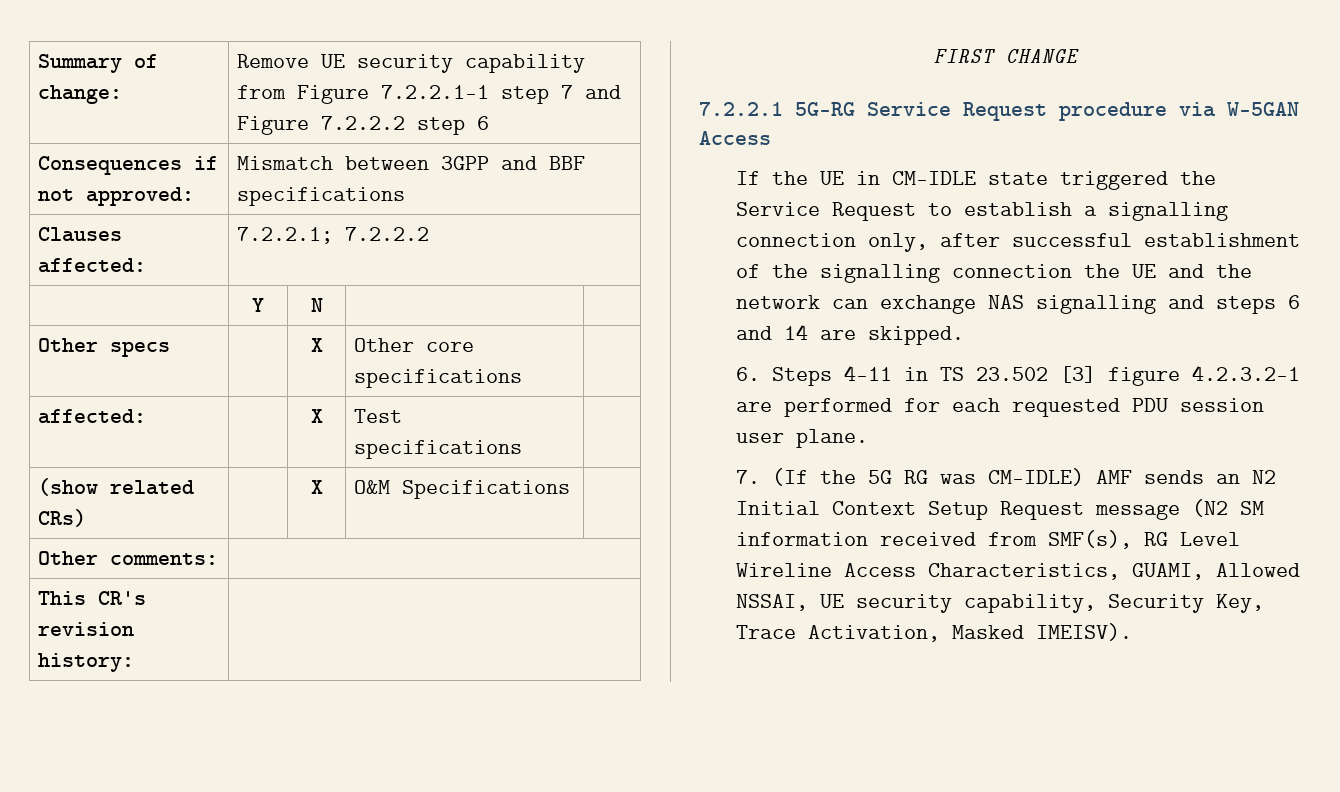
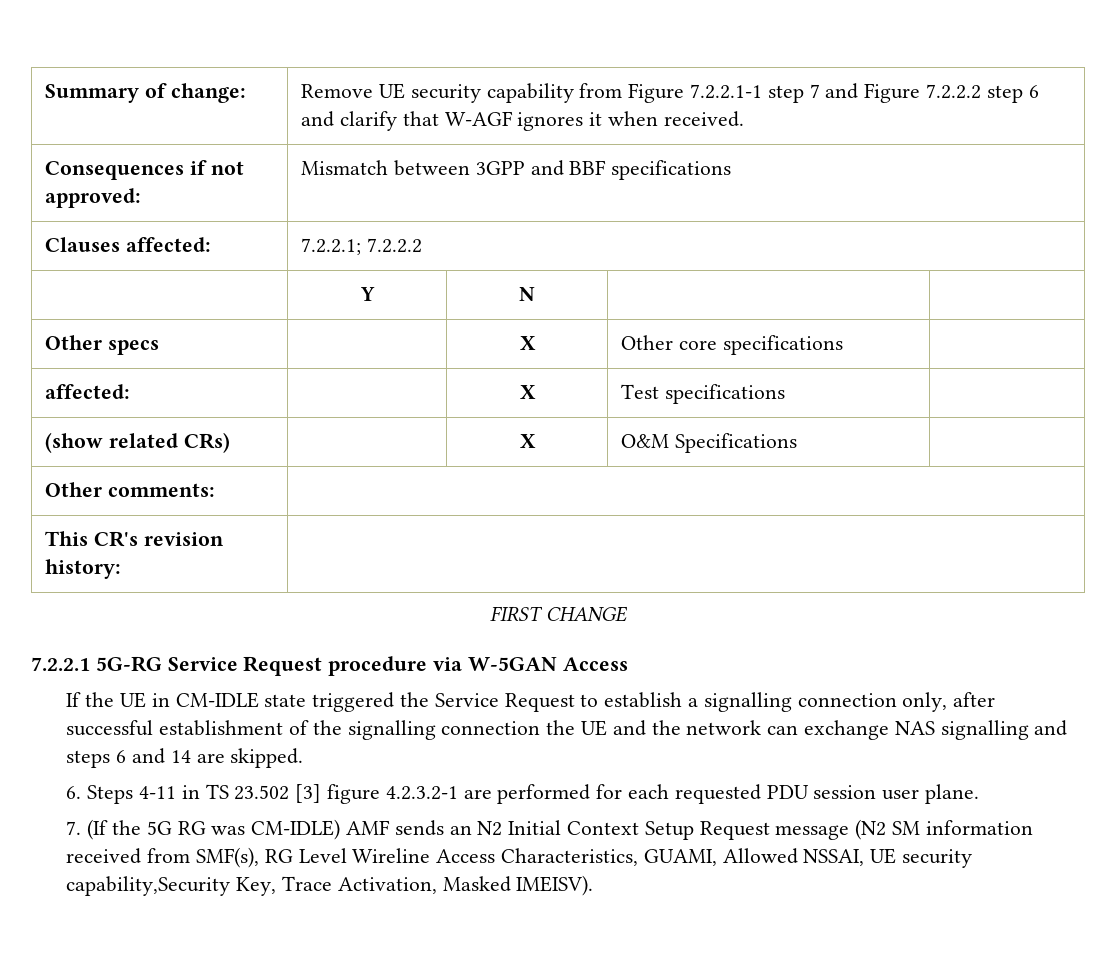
(490, 123) none -> [301,111,744,131] and clarify that W-AGF ignores it when received.
[963,594,1204,613] capability, Security -> [66,876,231,896] capability,Security

